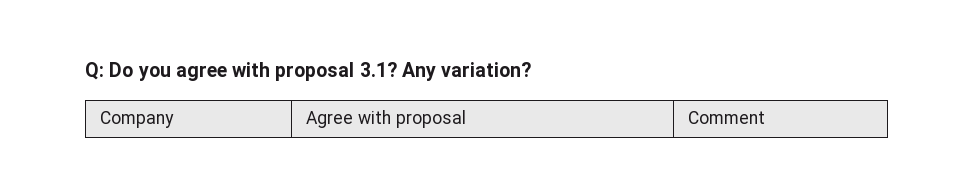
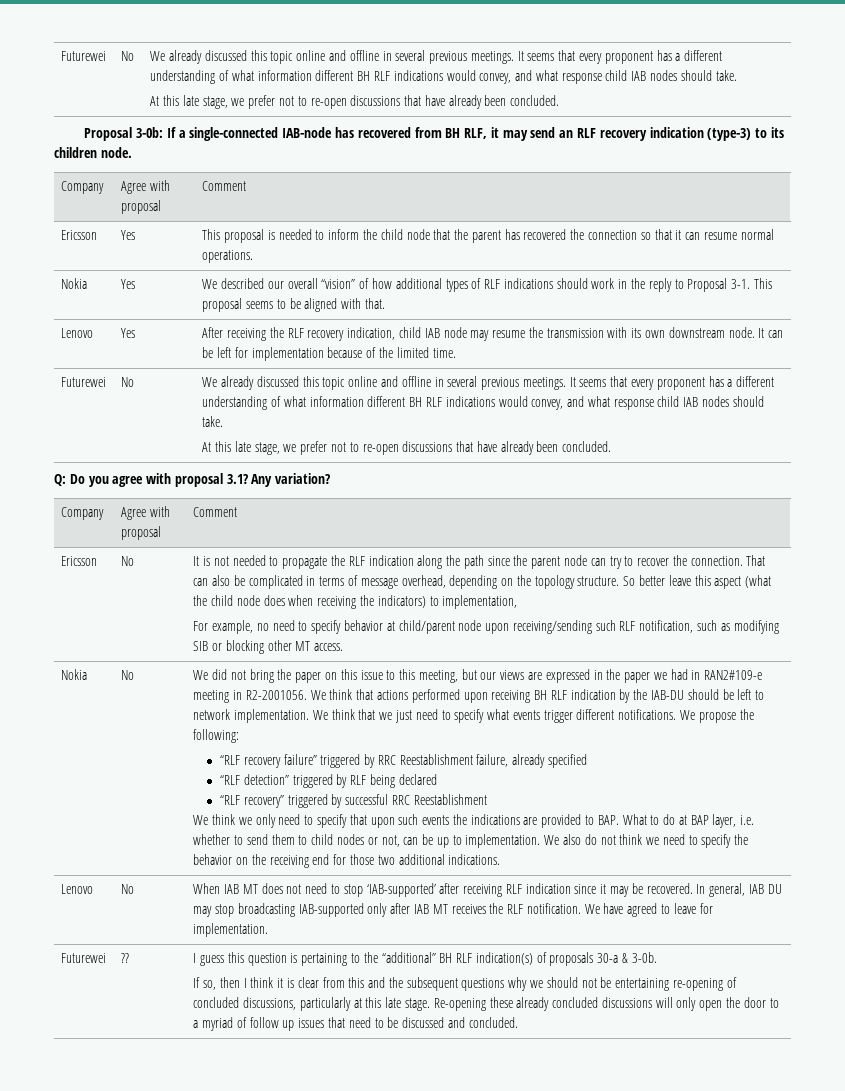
(85, 71) none -> [61,51,107,61] [121,51,135,61] [150,50,723,64] [150,70,737,84] [150,95,560,109] [84,127,784,141] [54,147,132,158] [61,181,105,194] [121,180,171,194] [121,200,162,214] [202,181,247,191] [61,230,98,240] [121,230,136,240] [202,229,774,243] [202,250,254,263] [61,278,88,289] [121,279,136,289] [202,278,772,292] [202,298,386,312] [61,328,94,338] [121,328,136,338] [202,327,784,341] [202,347,456,361] [61,377,107,387] [121,377,135,387] [202,376,775,390] [202,396,764,410] [202,416,224,427] [202,441,612,455] Futurewei | No | We already discussed this topic online and offline in several previous meetings. It seems that every proponent has a different understanding of what information different BH RLF indications would convey, and what response child IAB nodes should take. // At this late stage, we prefer not to re-open discussions that have already been concluded. // Proposal 3-0b: If a single-connected IAB-node has recovered from BH RLF, it may send an RLF recovery indication (type-3) to its children node. // Company | Agree with proposal | Comment // Ericsson | Yes | This proposal is needed to inform the child node that the parent has recovered the connection so that it can resume normal operations. // Nokia | Yes | We described our overall “vision” of how additional types of RLF indications should work in the reply to Proposal 3-1. This proposal seems to be aligned with that. // Lenovo | Yes | After receiving the RLF recovery indication, child IAB node may resume the transmission with its own downstream node. It can be left for implementation because of the limited time. // Futurewei | No | We already discussed this topic online and offline in several previous meetings. It seems that every proponent has a different understanding of what information different BH RLF indications would convey, and what response child IAB nodes should take. // At this late stage, we prefer not to re-open discussions that have already been concluded. //
(766, 117) none -> [61,556,98,566] [121,556,135,566] [193,555,766,569] [193,575,772,589] [193,595,518,609] [193,620,779,634] [193,640,344,654] [61,669,88,680] [121,670,135,680] [193,669,763,683] [193,689,765,703] [193,709,754,723] [193,729,240,743] [219,754,587,768] [219,774,437,788] [219,794,487,808] [193,814,755,828] [193,834,749,848] [193,854,501,868] [61,884,94,894] [121,884,135,894] [193,883,782,897] [193,903,713,917] [193,923,269,937] [61,953,107,963] [121,953,130,963] [193,952,657,966] [193,977,737,991] [193,997,779,1011] [193,1017,518,1031] // Ericsson | No | It is not needed to propagate the RLF indication along the path since the parent node can try to recover the connection. That can also be complicated in terms of message overhead, depending on the topology structure. So better leave this aspect (what the child node does when receiving the indicators) to implementation, // For example, no need to specify behavior at child/parent node upon receiving/sending such RLF notification, such as modifying SIB or blocking other MT access. // Nokia | No | We did not bring the paper on this issue to this meeting, but our views are expressed in the paper we had in RAN2#109-e meeting in R2-2001056. We think that actions performed upon receiving BH RLF indication by the IAB-DU should be left to network implementation. We think that we just need to specify what events trigger different notifications. We propose the following: // “RLF recovery failure” triggered by RRC Reestablishment failure, already specified // “RLF detection” triggered by RLF being declared // “RLF recovery” triggered by successful RRC Reestablishment // We think we only need to specify that upon such events the indications are provided to BAP. What to do at BAP layer, i.e. whether to send them to child nodes or not, can be up to implementation. We also do not think we need to specify the behavior on the receiving end for those two additional indications. // Lenovo | No | When IAB MT does not need to stop ‘IAB-supported’ after receiving RLF indication since it may be recovered. In general, IAB DU may stop broadcasting IAB-supported only after IAB MT receives the RLF notification. We have agreed to leave for implementation. // Futurewei | ?? | I guess this question is pertaining to the “additional” BH RLF indication(s) of proposals 30-a & 3-0b. // If so, then I think it is clear from this and the subsequent questions why we should not be entertaining re-opening of concluded discussions, particularly at this late stage. Re-opening these already concluded discussions will only open the door to a myriad of follow up issues that need to be discussed and concluded.

